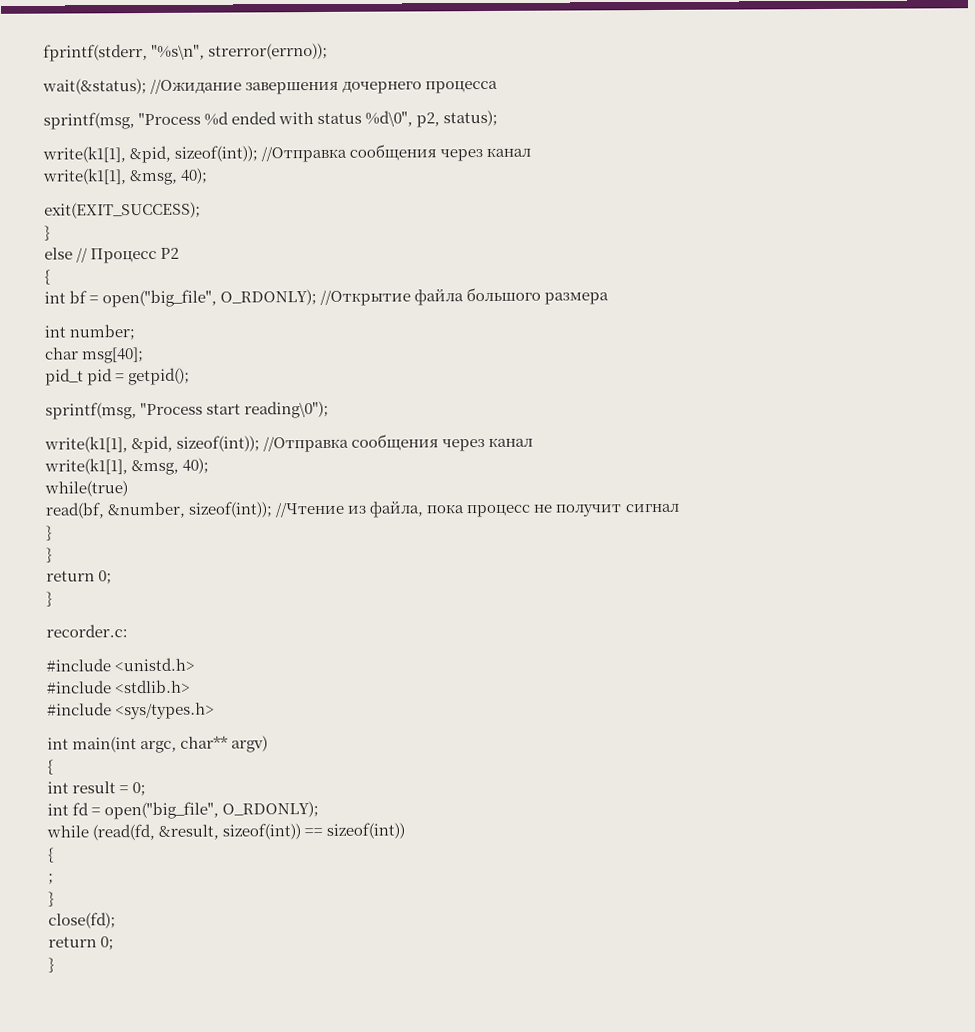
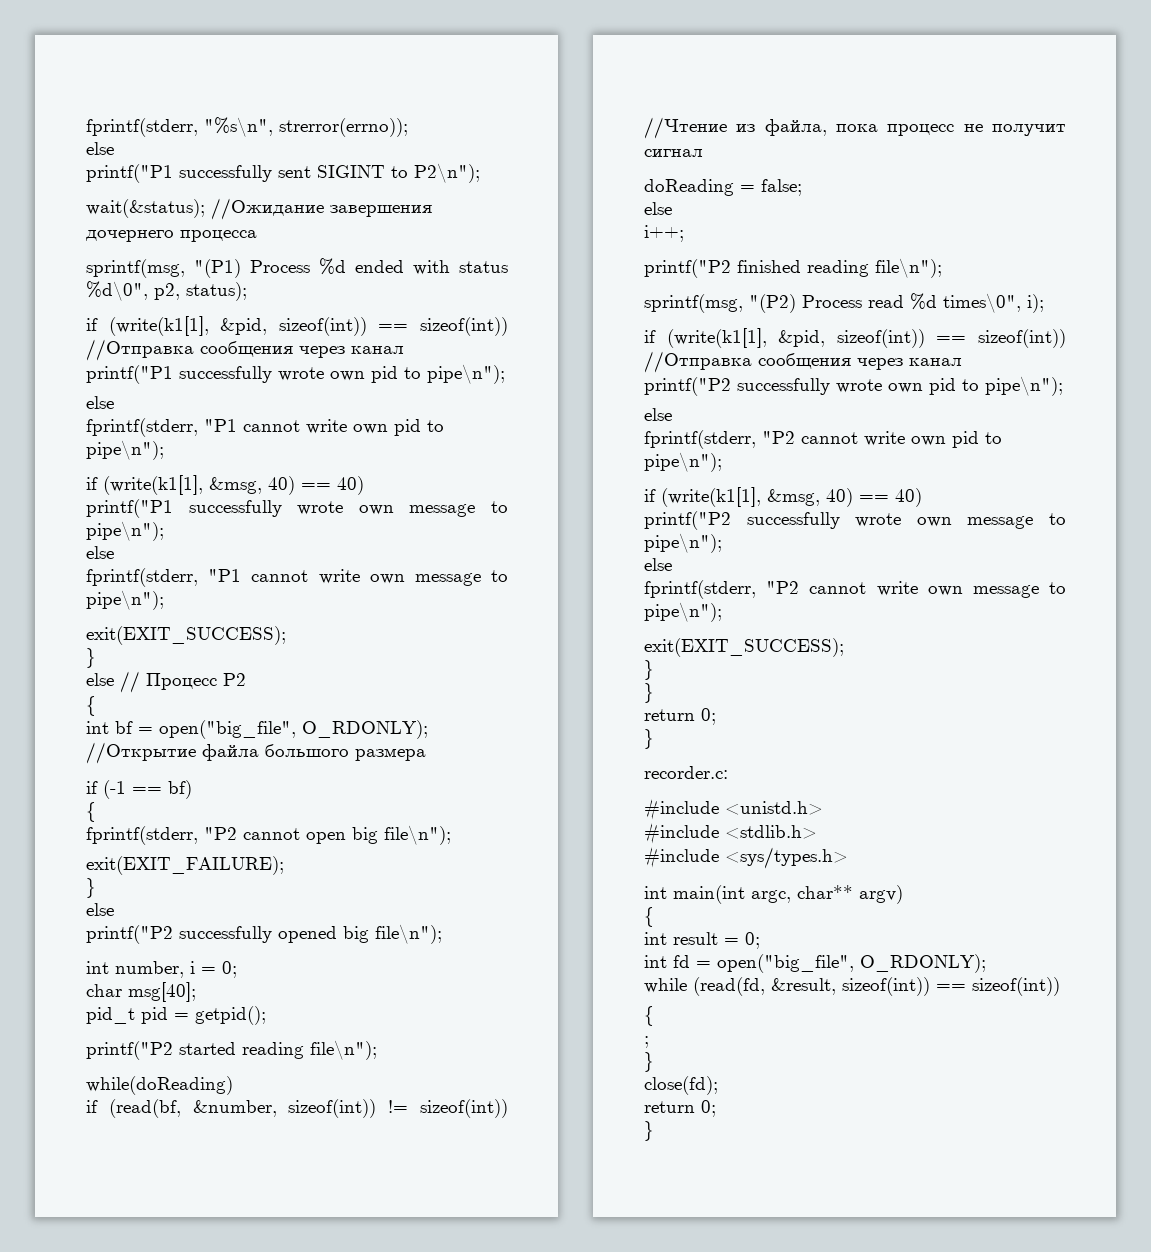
(329, 51) none -> [86,142,114,155] [86,163,480,183] // else // printf("P1 successfully sent SIGINT to P2\n");
[138,112,202,126] "Process -> [194,259,310,278] "(P1) Process
[42,144,532,164] [42,167,209,186] write(k1[1], &pid, sizeof(int)); //Отправка сообщения через канал // write(k1[1], &msg, 40); -> [86,316,508,336] [86,339,404,361] [86,364,505,384] [86,396,114,409] [86,418,444,437] [86,440,164,460] [86,475,364,495] [86,499,509,518] [86,521,164,541] [86,546,114,559] [86,568,509,587] [86,590,164,610] if (write(k1[1], &pid, sizeof(int)) == sizeof(int)) //Отправка сообщения через канал // printf("P1 successfully wrote own pid to pipe\n"); // else // fprintf(stderr, "P1 cannot write own pid to pipe\n"); // if (write(k1[1], &msg, 40) == 40) // printf("P1 successfully wrote own message to pipe\n"); // else // fprintf(stderr, "P1 cannot write own message to pipe\n");
[44,324,136,341] int number; -> [86,780,192,799] [86,802,96,822] [86,825,451,845] [86,856,284,875] [86,878,96,898] [86,903,114,916] [86,924,442,944] [86,961,237,978] if (-1 == bf) // { // fprintf(stderr, "P2 cannot open big file\n"); // exit(EXIT_FAILURE); // } // else // printf("P2 successfully opened big file\n"); // int number, i = 0;
[45,400,330,420] [44,434,534,454] [44,457,210,476] [44,480,128,497] [45,501,274,519] sprintf(msg, "Process start reading\0"); // write(k1[1], &pid, sizeof(int)); //Отправка сообщения через канал // write(k1[1], &msg, 40); // while(true) // read(bf, &number, sizeof(int)); -> [86,1040,377,1060] [86,1076,233,1095] [86,1099,508,1118] printf("P2 started reading file\n"); // while(doReading) // if (read(bf, &number, sizeof(int)) != sizeof(int))
(679, 508) none -> [644,179,802,196] [644,202,672,215] [644,225,684,242] [644,258,942,278] [644,293,1044,313] [644,328,1066,348] [644,351,962,373] [644,376,1063,396] [644,408,672,421] [644,430,1002,449] [644,452,722,472] [644,487,922,507] [644,511,1066,530] [644,533,722,553] [644,558,672,571] [644,580,1066,599] [644,602,722,622] [644,638,844,657] // doReading = false; // else // i++; // printf("P2 finished reading file\n"); // sprintf(msg, "(P2) Process read %d times\0", i); // if (write(k1[1], &pid, sizeof(int)) == sizeof(int)) //Отправка сообщения через канал // printf("P2 successfully wrote own pid to pipe\n"); // else // fprintf(stderr, "P2 cannot write own pid to pipe\n"); // if (write(k1[1], &msg, 40) == 40) // printf("P2 successfully wrote own message to pipe\n"); // else // fprintf(stderr, "P2 cannot write own message to pipe\n"); // exit(EXIT_SUCCESS);

